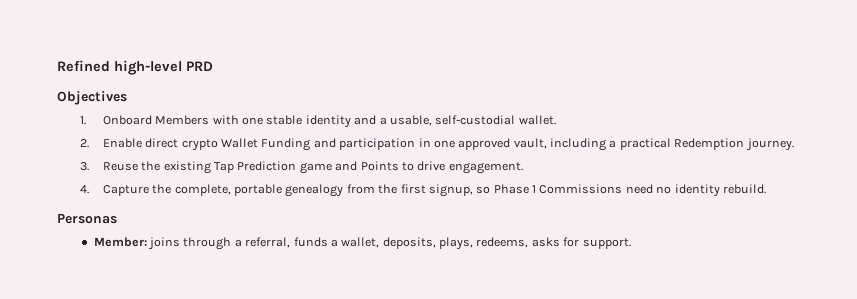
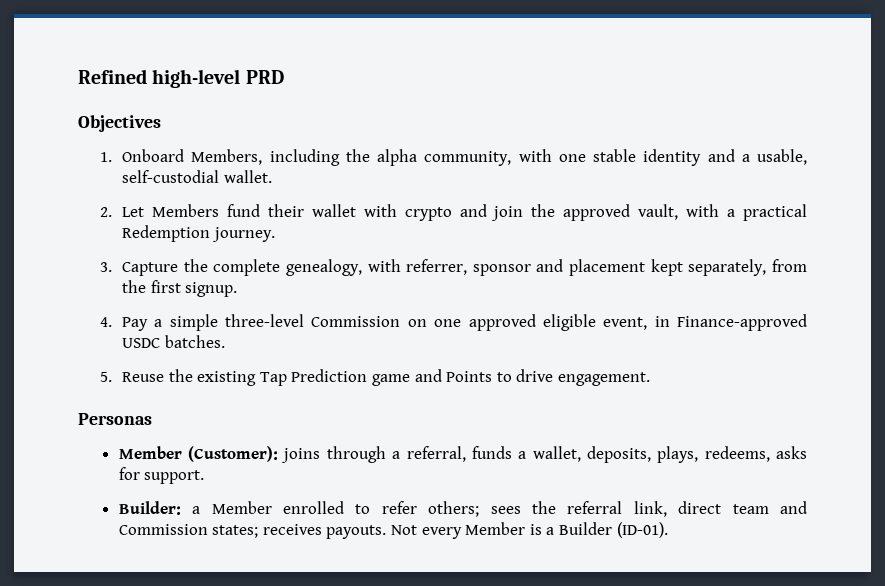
[155,115,210,125] Members -> [191,149,512,166] Members, including the alpha community,
[102,138,455,151] Enable direct crypto Wallet Funding and participation in one -> [122,204,556,221] Let Members fund their wallet with crypto and join the
[550,138,607,151] including -> [686,204,720,217] with
(89, 166) none -> [122,259,807,276] [122,280,238,297] [100,314,808,331] [122,335,225,348] [100,372,113,382] Capture the complete genealogy, with referrer, sponsor and placement kept separately, from the first signup. // 4. Pay a simple three-level Commission on one approved eligible event, in Finance-approved USDC batches. // 5.
[79,184,766,197] // 4. Capture the complete, portable genealogy from the first signup, so Phase 1 Commissions need no identity rebuild. -> (650, 379) none
[93,237,147,247] Member: -> [118,446,279,462] Member (Customer):
(631, 243) none -> [118,501,807,517] [118,522,668,539] // Builder: a Member enrolled to refer others; sees the referral link, direct team and Commission states; receives payouts. Not every Member is a Builder (ID-01).

